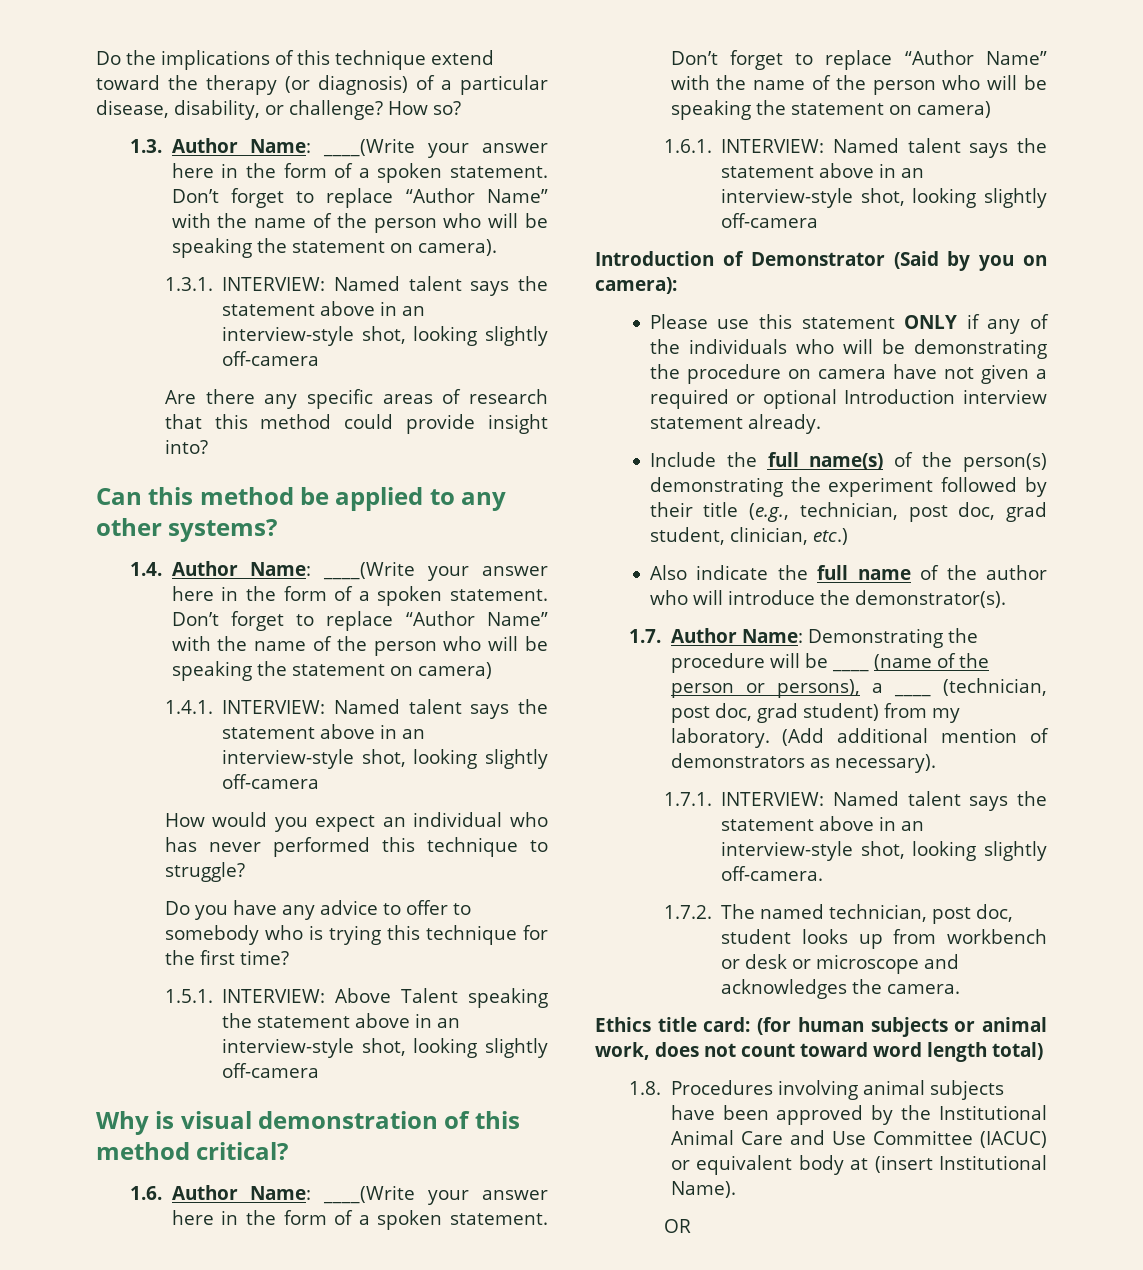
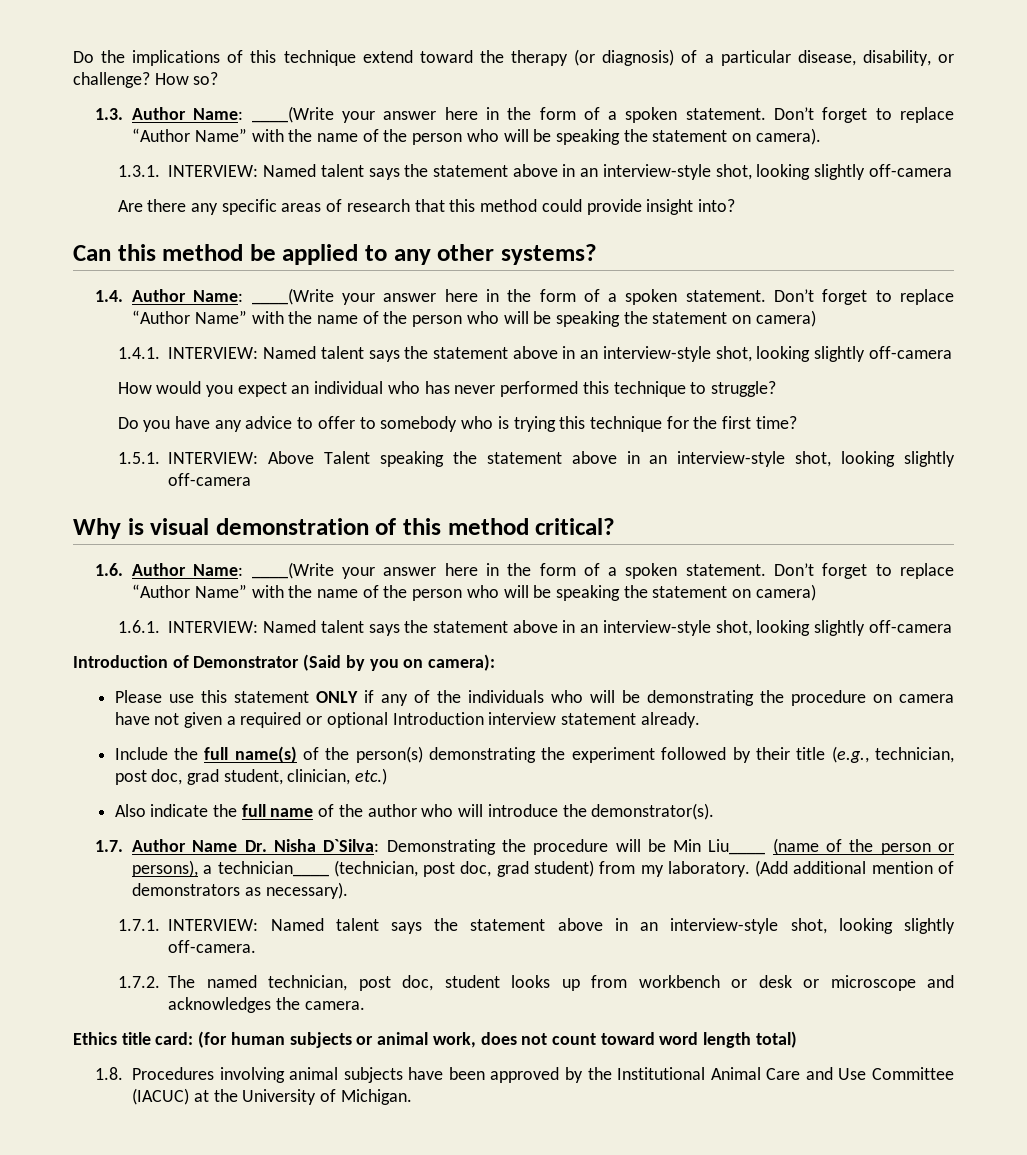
[741,629,803,643] Name: -> [192,839,380,852] Name Dr. Nisha D`Silva:
[831,668,869,672] ____ -> [673,839,766,855] Min Liu____
[893,693,931,697] ____ -> [217,861,329,877] technician____
[670,1155,1047,1175] [670,1181,736,1198] [663,1219,691,1233] or equivalent body at (insert Institutional Name). // OR -> [193,1089,412,1105] at the University of Michigan.

